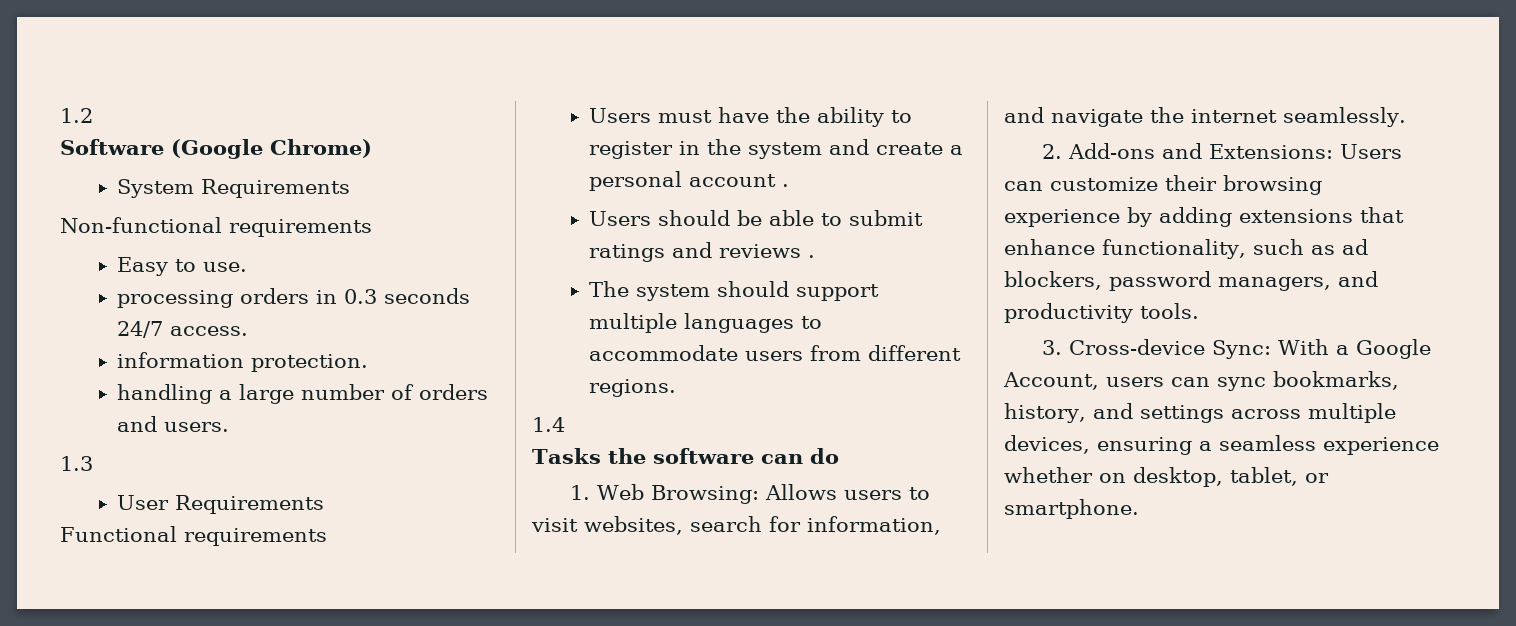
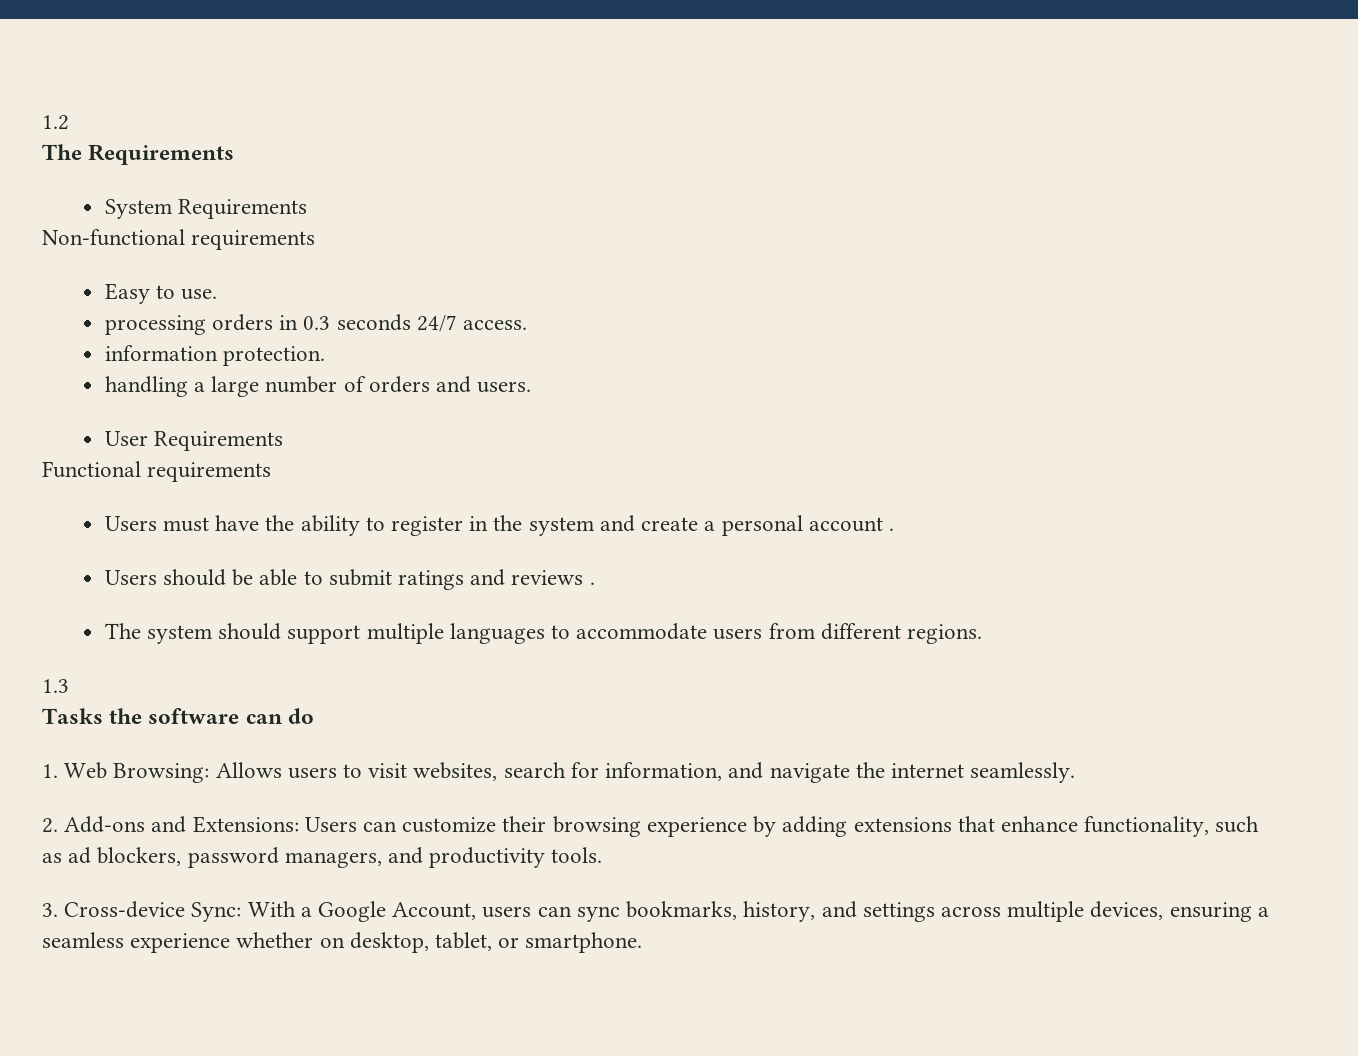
[60,139,372,159] Software (Google Chrome) -> [42,144,235,165] The Requirements
[60,456,93,471] // 1.3 -> (532, 387) none
[532,417,565,432] 1.4 -> [42,679,69,693] 1.3

